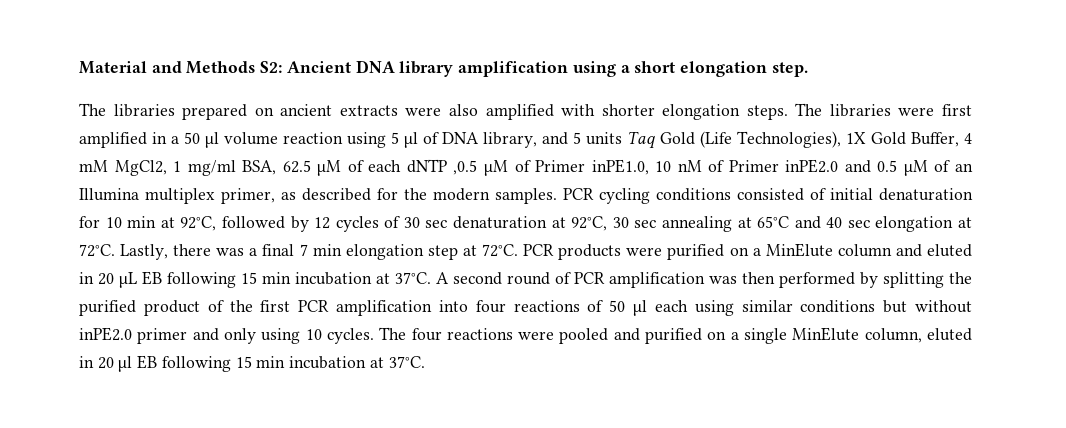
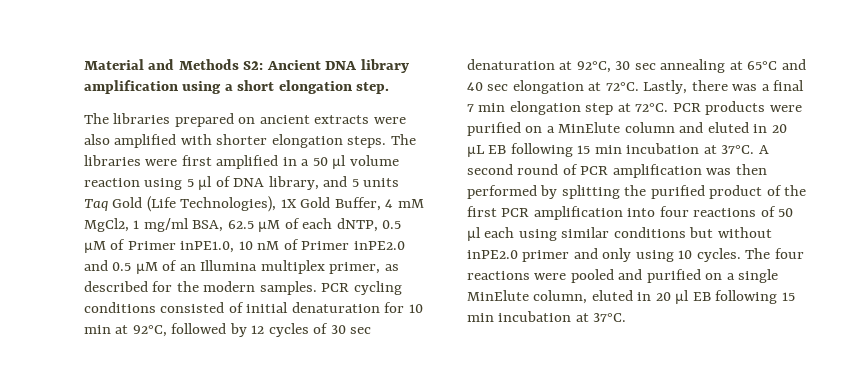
[406,159,478,175] dNTP ,0.5 -> [336,218,402,232] dNTP, 0.5

